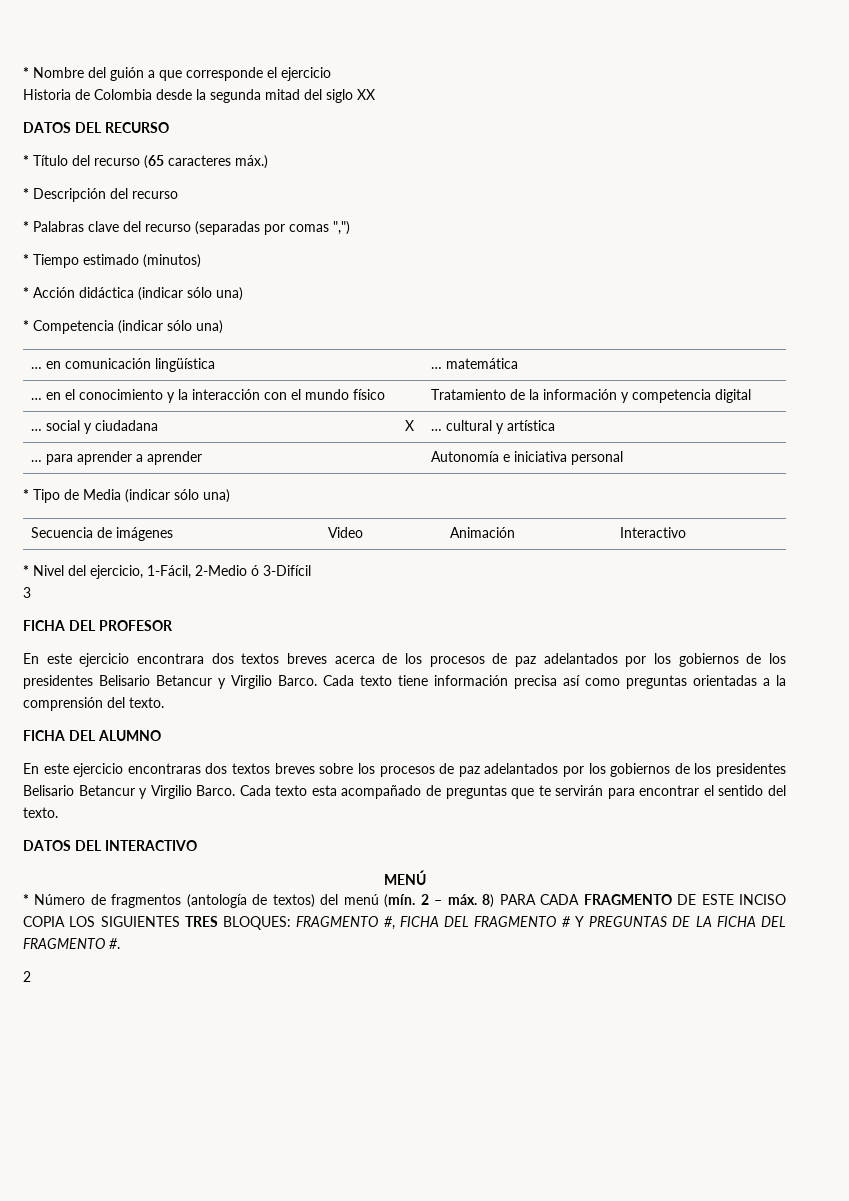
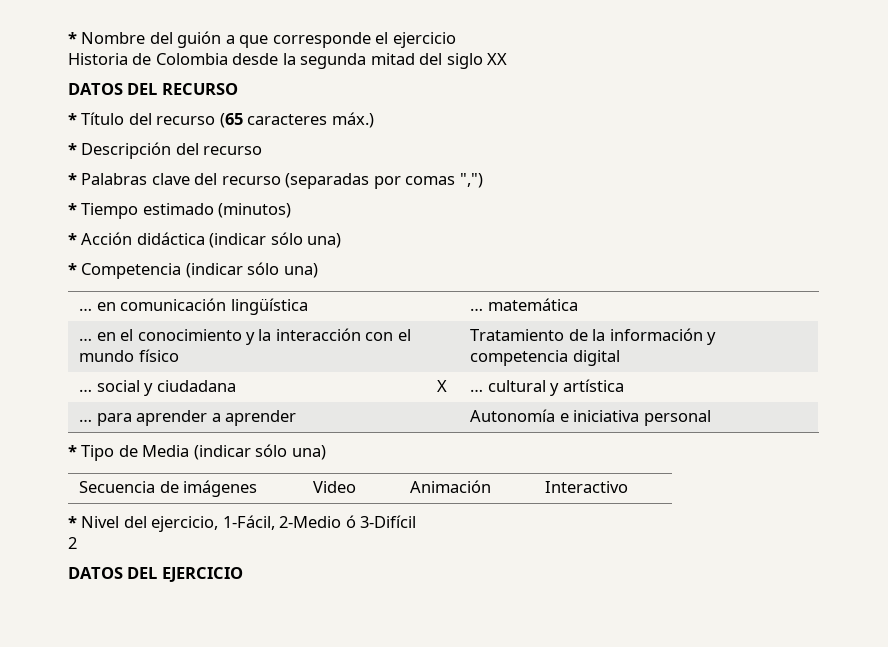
[23,587,31,598] [23,620,173,631] [23,653,786,667] [23,675,786,689] [23,697,164,711] [23,730,161,741] [23,763,786,777] [23,785,786,799] [23,807,58,818] [23,840,197,851] [383,870,426,885] [23,894,787,908] [23,916,786,930] [23,938,120,949] [23,971,31,982] 3 // FICHA DEL PROFESOR // En este ejercicio encontrara dos textos breves acerca de los procesos de paz adelantados por los gobiernos de los presidentes Belisario Betancur y Virgilio Barco. Cada texto tiene información precisa así como preguntas orientadas a la comprensión del texto. // FICHA DEL ALUMNO // En este ejercicio encontraras dos textos breves sobre los procesos de paz adelantados por los gobiernos de los presidentes Belisario Betancur y Virgilio Barco. Cada texto esta acompañado de preguntas que te servirán para encontrar el sentido del texto. // DATOS DEL INTERACTIVO // MENÚ // * Número de fragmentos (antología de textos) del menú (mín. 2 – máx. 8) PARA CADA FRAGMENTO DE ESTE INCISO COPIA LOS SIGUIENTES TRES BLOQUES: FRAGMENTO #, FICHA DEL FRAGMENTO # Y PREGUNTAS DE LA FICHA DEL FRAGMENTO #. // 2 -> [68,537,77,549] [68,567,243,582] 2 // DATOS DEL EJERCICIO

